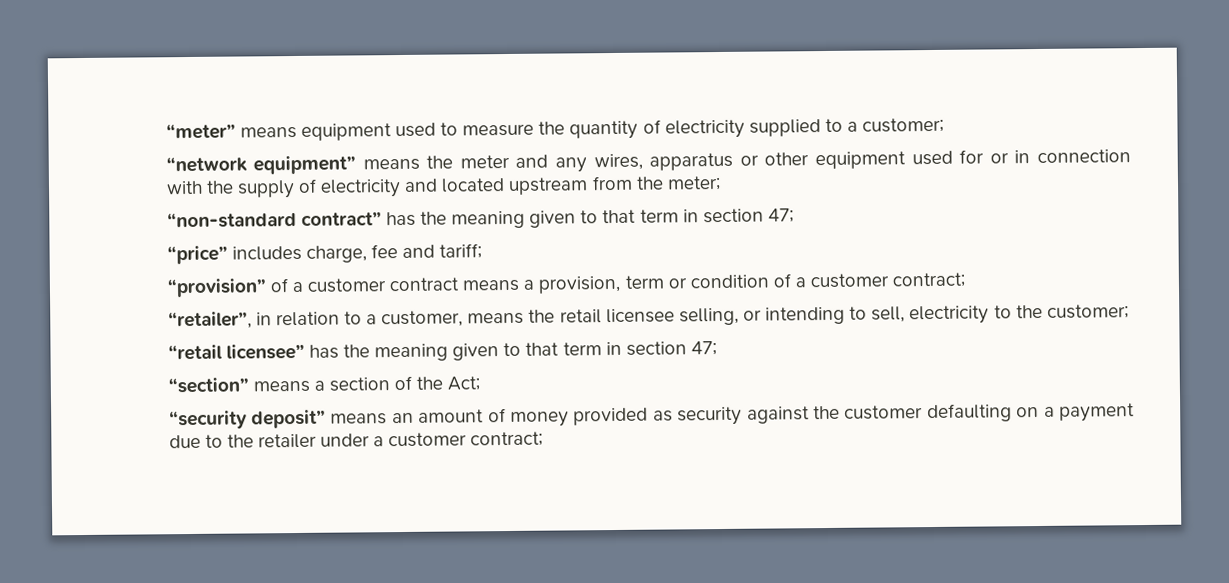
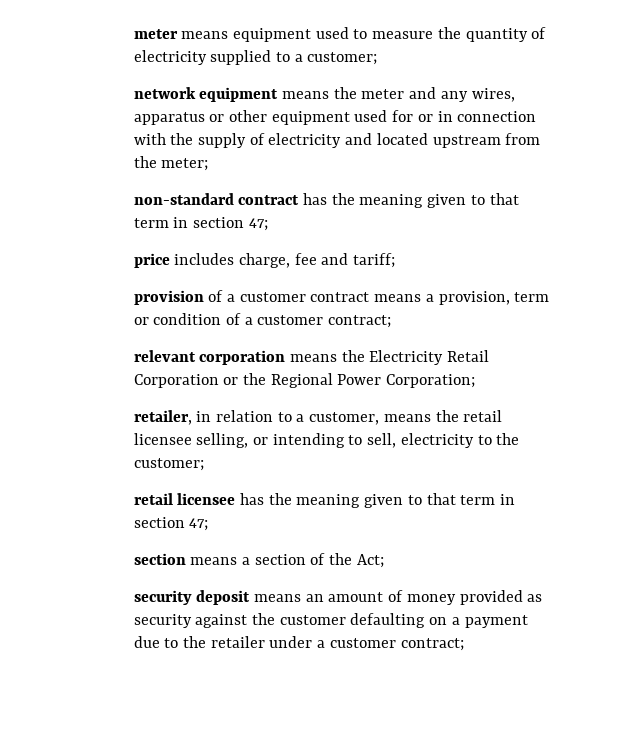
[165,123,236,140] “meter” -> [133,29,178,39] meter
[165,155,357,175] “network equipment” -> [133,87,279,102] network equipment
[166,211,382,229] “non-standard contract” -> [133,193,300,205] non-standard contract
[166,245,228,265] “price” -> [133,253,170,268] price
[166,278,267,298] “provision” -> [133,290,204,305] provision
[167,311,252,330] “retailer”, -> [133,350,490,365] [133,373,476,388] [133,410,192,425] relevant corporation means the Electricity Retail Corporation or the Regional Power Corporation; // retailer,
[167,343,305,361] “retail licensee” -> [133,493,236,505] retail licensee
[167,377,249,394] “section” -> [133,553,186,565] section
[168,409,326,430] “security deposit” -> [133,590,251,605] security deposit

